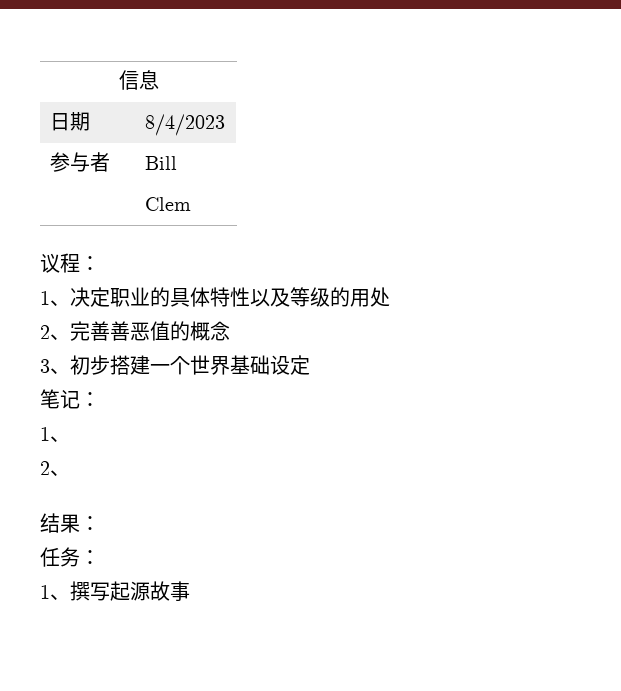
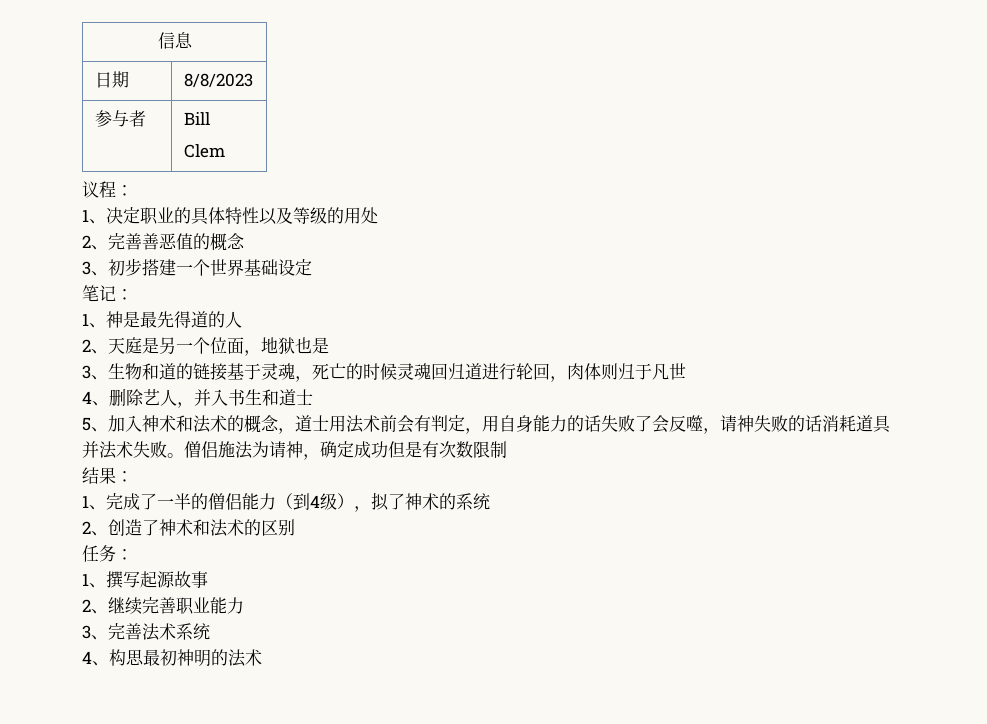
[145,114,226,136] 8/4/2023 -> [183,73,253,88] 8/8/2023
[40,461,70,476] [40,513,100,533] // 2、 // 结果： -> [106,311,242,328] [82,337,329,356] [82,363,686,382] [82,388,313,408] [82,415,891,434] [82,441,507,460] [82,467,133,484] [82,492,490,512] [82,519,295,537] 神是最先得道的人 // 2、天庭是另一个位面，地狱也是 // 3、生物和道的链接基于灵魂，死亡的时候灵魂回归道进行轮回，肉体则归于凡世 // 4、删除艺人，并入书生和道士 // 5、加入神术和法术的概念，道士用法术前会有判定，用自身能力的话失败了会反噬，请神失败的话消耗道具并法术失败。僧侣施法为请神，确定成功但是有次数限制 // 结果： // 1、完成了一半的僧侣能力（到4级），拟了神术的系统 // 2、创造了神术和法术的区别
(190, 591) none -> [82,597,244,615] [82,623,210,641] [82,649,262,667] // 2、继续完善职业能力 // 3、完善法术系统 // 4、构思最初神明的法术

